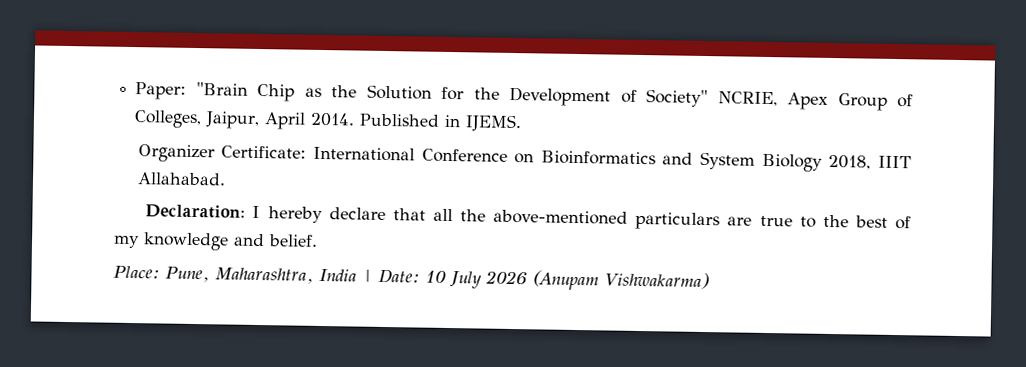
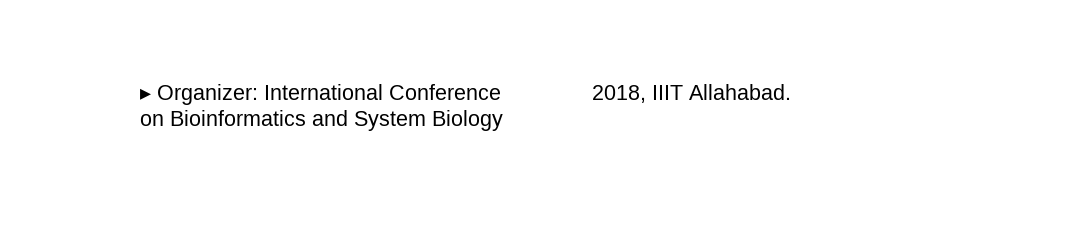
[135,82,914,111] [134,110,523,133] [137,144,307,163] Paper: "Brain Chip as the Solution for the Development of Society" NCRIE, Apex Group of Colleges, Jaipur, April 2014. Published in IJEMS. // Organizer Certificate: -> [140,84,259,105] ▸ Organizer:
[145,204,911,231] [113,232,318,251] [113,265,710,291] // Declaration: I hereby declare that all the above-mentioned particulars are true to the best of my knowledge and belief. // Place: Pune, Maharashtra, India | Date: 10 July 2026 (Anupam Vishwakarma) -> (792, 92) none

